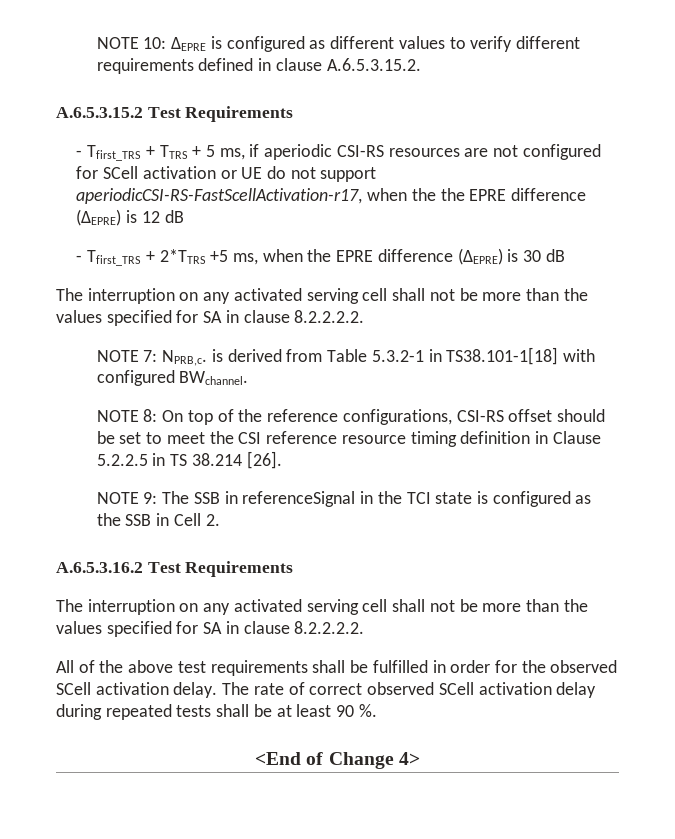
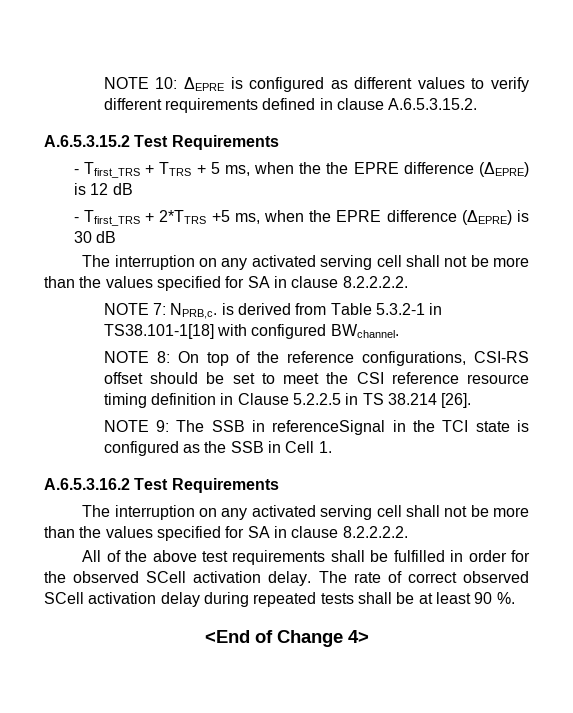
[249,144,601,160] [76,166,377,182] [76,188,363,204] if aperiodic CSI-RS resources are not configured for SCell activation or UE do not support aperiodicCSI-RS-FastScellActivation-r17, -> (250, 170) none
[205,514,220,526] 2. -> [318,441,332,453] 1.

